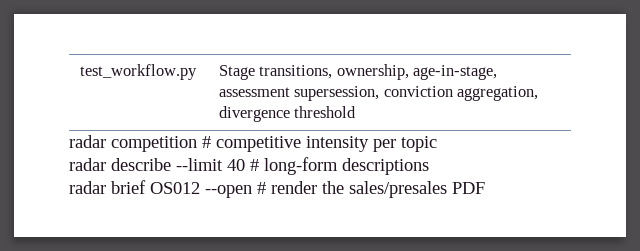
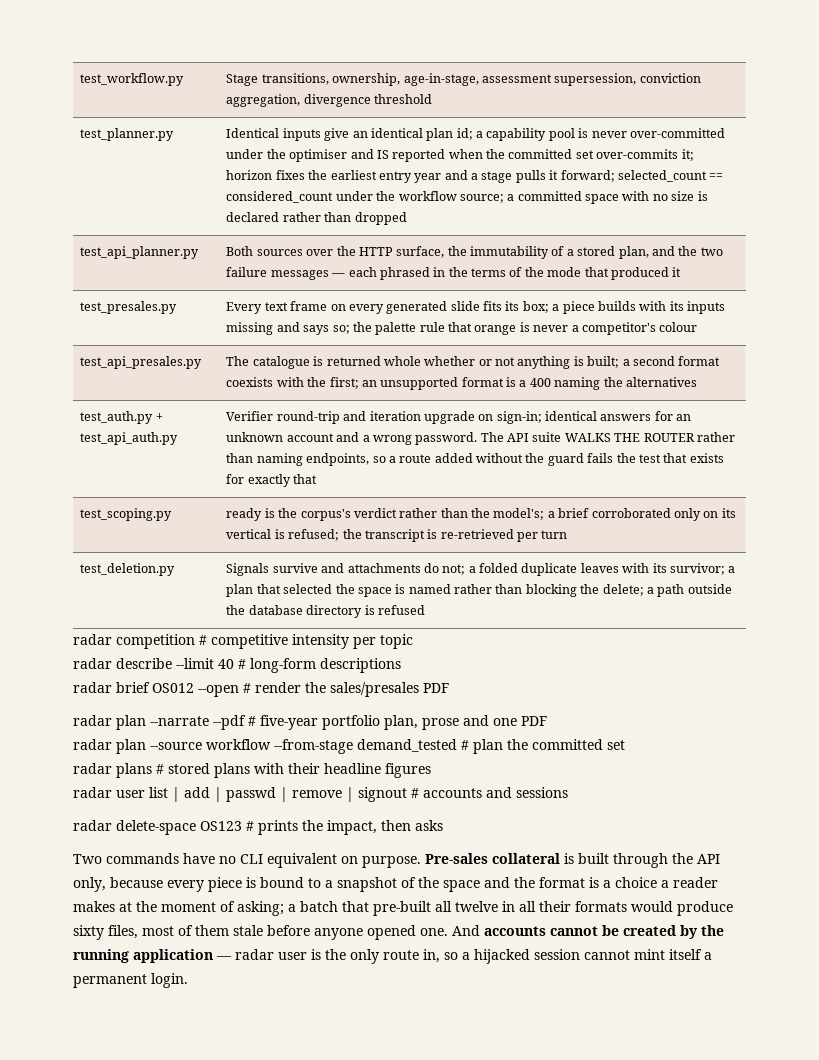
(357, 112) none -> [80,128,175,141] [226,128,725,141] [226,149,694,162] [226,170,724,183] [226,191,708,204] [226,212,407,225] [80,246,200,259] [226,246,723,259] [226,267,682,280] [80,301,178,314] [226,301,726,314] [226,322,698,335] [80,356,203,369] [226,356,721,369] [226,377,697,390] [80,411,163,424] [80,432,179,445] [226,411,692,424] [226,432,735,445] [226,453,724,466] [226,474,318,487] [80,508,173,521] [226,508,736,521] [226,529,568,542] [80,563,176,576] [226,563,736,576] [226,584,732,597] [226,605,425,618] // test_planner.py | Identical inputs give an identical plan id; a capability pool is never over-committed under the optimiser and IS reported when the committed set over-commits it; horizon fixes the earliest entry year and a stage pulls it forward; selected_count == considered_count under the workflow source; a committed space with no size is declared rather than dropped // test_api_planner.py | Both sources over the HTTP surface, the immutability of a stored plan, and the two failure messages — each phrased in the terms of the mode that produced it // test_presales.py | Every text frame on every generated slide fits its box; a piece builds with its inputs missing and says so; the palette rule that orange is never a competitor's colour // test_api_presales.py | The catalogue is returned whole whether or not anything is built; a second format coexists with the first; an unsupported format is a 400 naming the alternatives // test_auth.py + test_api_auth.py | Verifier round-trip and iteration upgrade on sign-in; identical answers for an unknown account and a wrong password. The API suite WALKS THE ROUTER rather than naming endpoints, so a route added without the guard fails the test that exists for exactly that // test_scoping.py | ready is the corpus's verdict rather than the model's; a brief corroborated only on its vertical is refused; the transcript is re-retrieved per turn // test_deletion.py | Signals survive and attachments do not; a folded duplicate leaves with its survivor; a plan that selected the space is named rather than blocking the delete; a path outside the database directory is refused
(485, 188) none -> [73,715,547,730] [73,739,625,754] [73,763,431,778] [73,787,568,802] [73,820,443,835] [73,853,720,868] [73,877,718,892] [73,901,733,916] [73,925,724,940] [73,949,712,964] [73,973,188,988] // radar plan --narrate --pdf # five-year portfolio plan, prose and one PDF // radar plan --source workflow --from-stage demand_tested # plan the committed set // radar plans # stored plans with their headline figures // radar user list | add | passwd | remove | signout # accounts and sessions // radar delete-space OS123 # prints the impact, then asks // Two commands have no CLI equivalent on purpose. Pre-sales collateral is built through the API only, because every piece is bound to a snapshot of the space and the format is a choice a reader makes at the moment of asking; a batch that pre-built all twelve in all their formats would produce sixty files, most of them stale before anyone opened one. And accounts cannot be created by the running application — radar user is the only route in, so a hijacked session cannot mint itself a permanent login.

